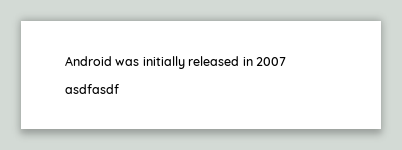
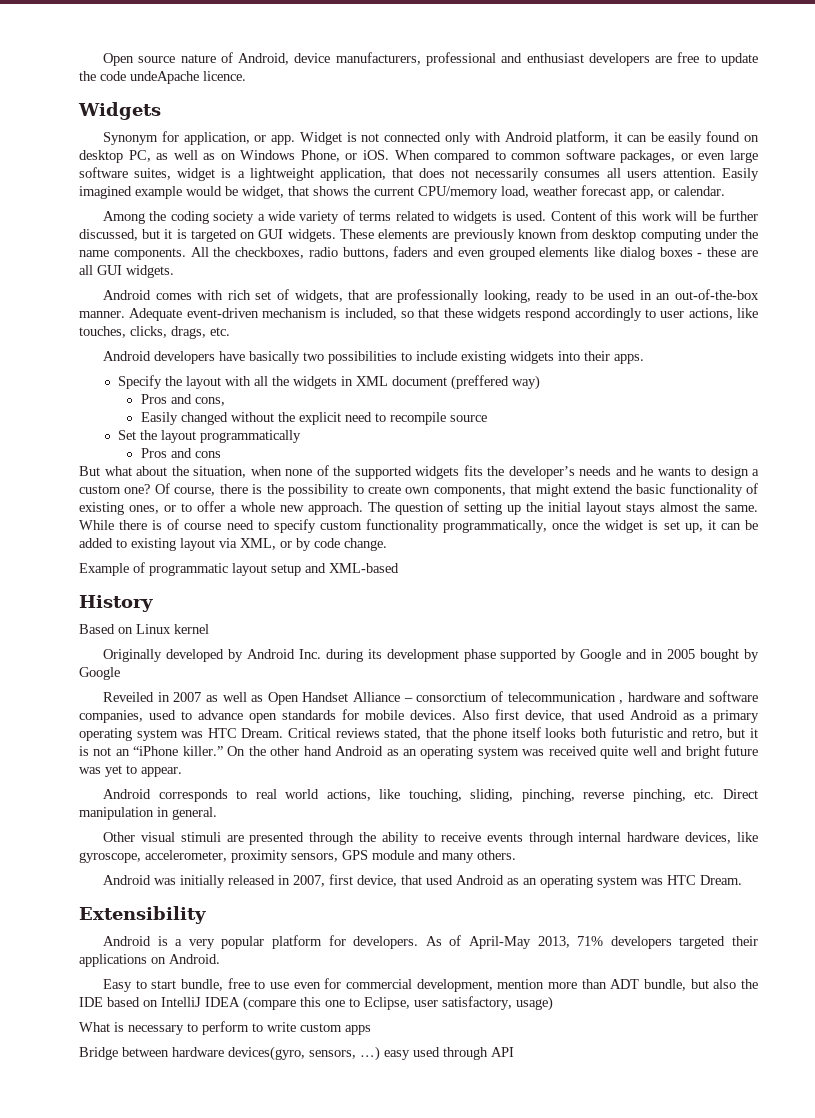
(65, 61) none -> [102,52,759,66] [79,71,246,84] [78,102,161,120] [102,131,760,145] [79,149,758,163] [79,167,759,181] [79,185,725,199] [102,210,758,224] [79,228,759,242] [79,246,758,260] [79,265,174,278] [102,289,759,303] [79,308,758,321] [79,326,230,339] [102,351,644,364] [117,375,540,390] [140,394,225,406] [140,412,487,425] [117,430,301,443] [140,448,221,458] [79,465,759,479] [79,483,759,497] [79,501,758,515] [79,519,758,533] [79,538,387,551] [79,562,399,576] [79,595,153,612] [79,624,209,634] [102,649,759,662] [79,667,120,680] [102,691,758,705] [79,709,759,723] [79,727,758,741] [79,745,759,759] [79,765,182,777] [102,789,758,802] [79,807,217,820] [102,832,758,845] [79,850,516,863] Open source nature of Android, device manufacturers, professional and enthusiast developers are free to update the code undeApache licence. // Widgets // Synonym for application, or app. Widget is not connected only with Android platform, it can be easily found on desktop PC, as well as on Windows Phone, or iOS. When compared to common software packages, or even large software suites, widget is a lightweight application, that does not necessarily consumes all users attention. Easily imagined example would be widget, that shows the current CPU/memory load, weather forecast app, or calendar. // Among the coding society a wide variety of terms related to widgets is used. Content of this work will be further discussed, but it is targeted on GUI widgets. These elements are previously known from desktop computing under the name components. All the checkboxes, radio buttons, faders and even grouped elements like dialog boxes - these are all GUI widgets. // Android comes with rich set of widgets, that are professionally looking, ready to be used in an out-of-the-box manner. Adequate event-driven mechanism is included, so that these widgets respond accordingly to user actions, like touches, clicks, drags, etc. // Android developers have basically two possibilities to include existing widgets into their apps. // Specify the layout with all the widgets in XML document (preffered way) // Pros and cons, // Easily changed without the explicit need to recompile source // Set the layout programmatically // Pros and cons // But what about the situation, when none of the supported widgets fits the developer’s needs and he wants to design a custom one? Of course, there is the possibility to create own components, that might extend the basic functionality of existing ones, or to offer a whole new approach. The question of setting up the initial layout stays almost the same. While there is of course need to specify custom functionality programmatically, once the widget is set up, it can be added to existing layout via XML, or by code change. // Example of programmatic layout setup and XML-based // History // Based on Linux kernel // Originally developed by Android Inc. during its development phase supported by Google and in 2005 bought by Google // Reveiled in 2007 as well as Open Handset Alliance – consorctium of telecommunication , hardware and software companies, used to advance open standards for mobile devices. Also first device, that used Android as a primary operating system was HTC Dream. Critical reviews stated, that the phone itself looks both futuristic and retro, but it is not an “iPhone killer.” On the other hand Android as an operating system was received quite well and bright future was yet to appear. // Android corresponds to real world actions, like touching, sliding, pinching, reverse pinching, etc. Direct manipulation in general. // Other visual stimuli are presented through the ability to receive events through internal hardware devices, like gyroscope, accelerometer, proximity sensors, GPS module and many others. //
[255,57,286,66] [65,84,119,94] 2007 // asdfasdf -> [292,874,742,888] [79,906,206,924] [102,935,758,949] [79,954,220,967] [102,978,759,992] [79,996,553,1011] [79,1021,371,1035] [79,1046,514,1061] 2007, first device, that used Android as an operating system was HTC Dream. // Extensibility // Android is a very popular platform for developers. As of April-May 2013, 71% developers targeted their applications on Android. // Easy to start bundle, free to use even for commercial development, mention more than ADT bundle, but also the IDE based on IntelliJ IDEA (compare this one to Eclipse, user satisfactory, usage) // What is necessary to perform to write custom apps // Bridge between hardware devices(gyro, sensors, …) easy used through API

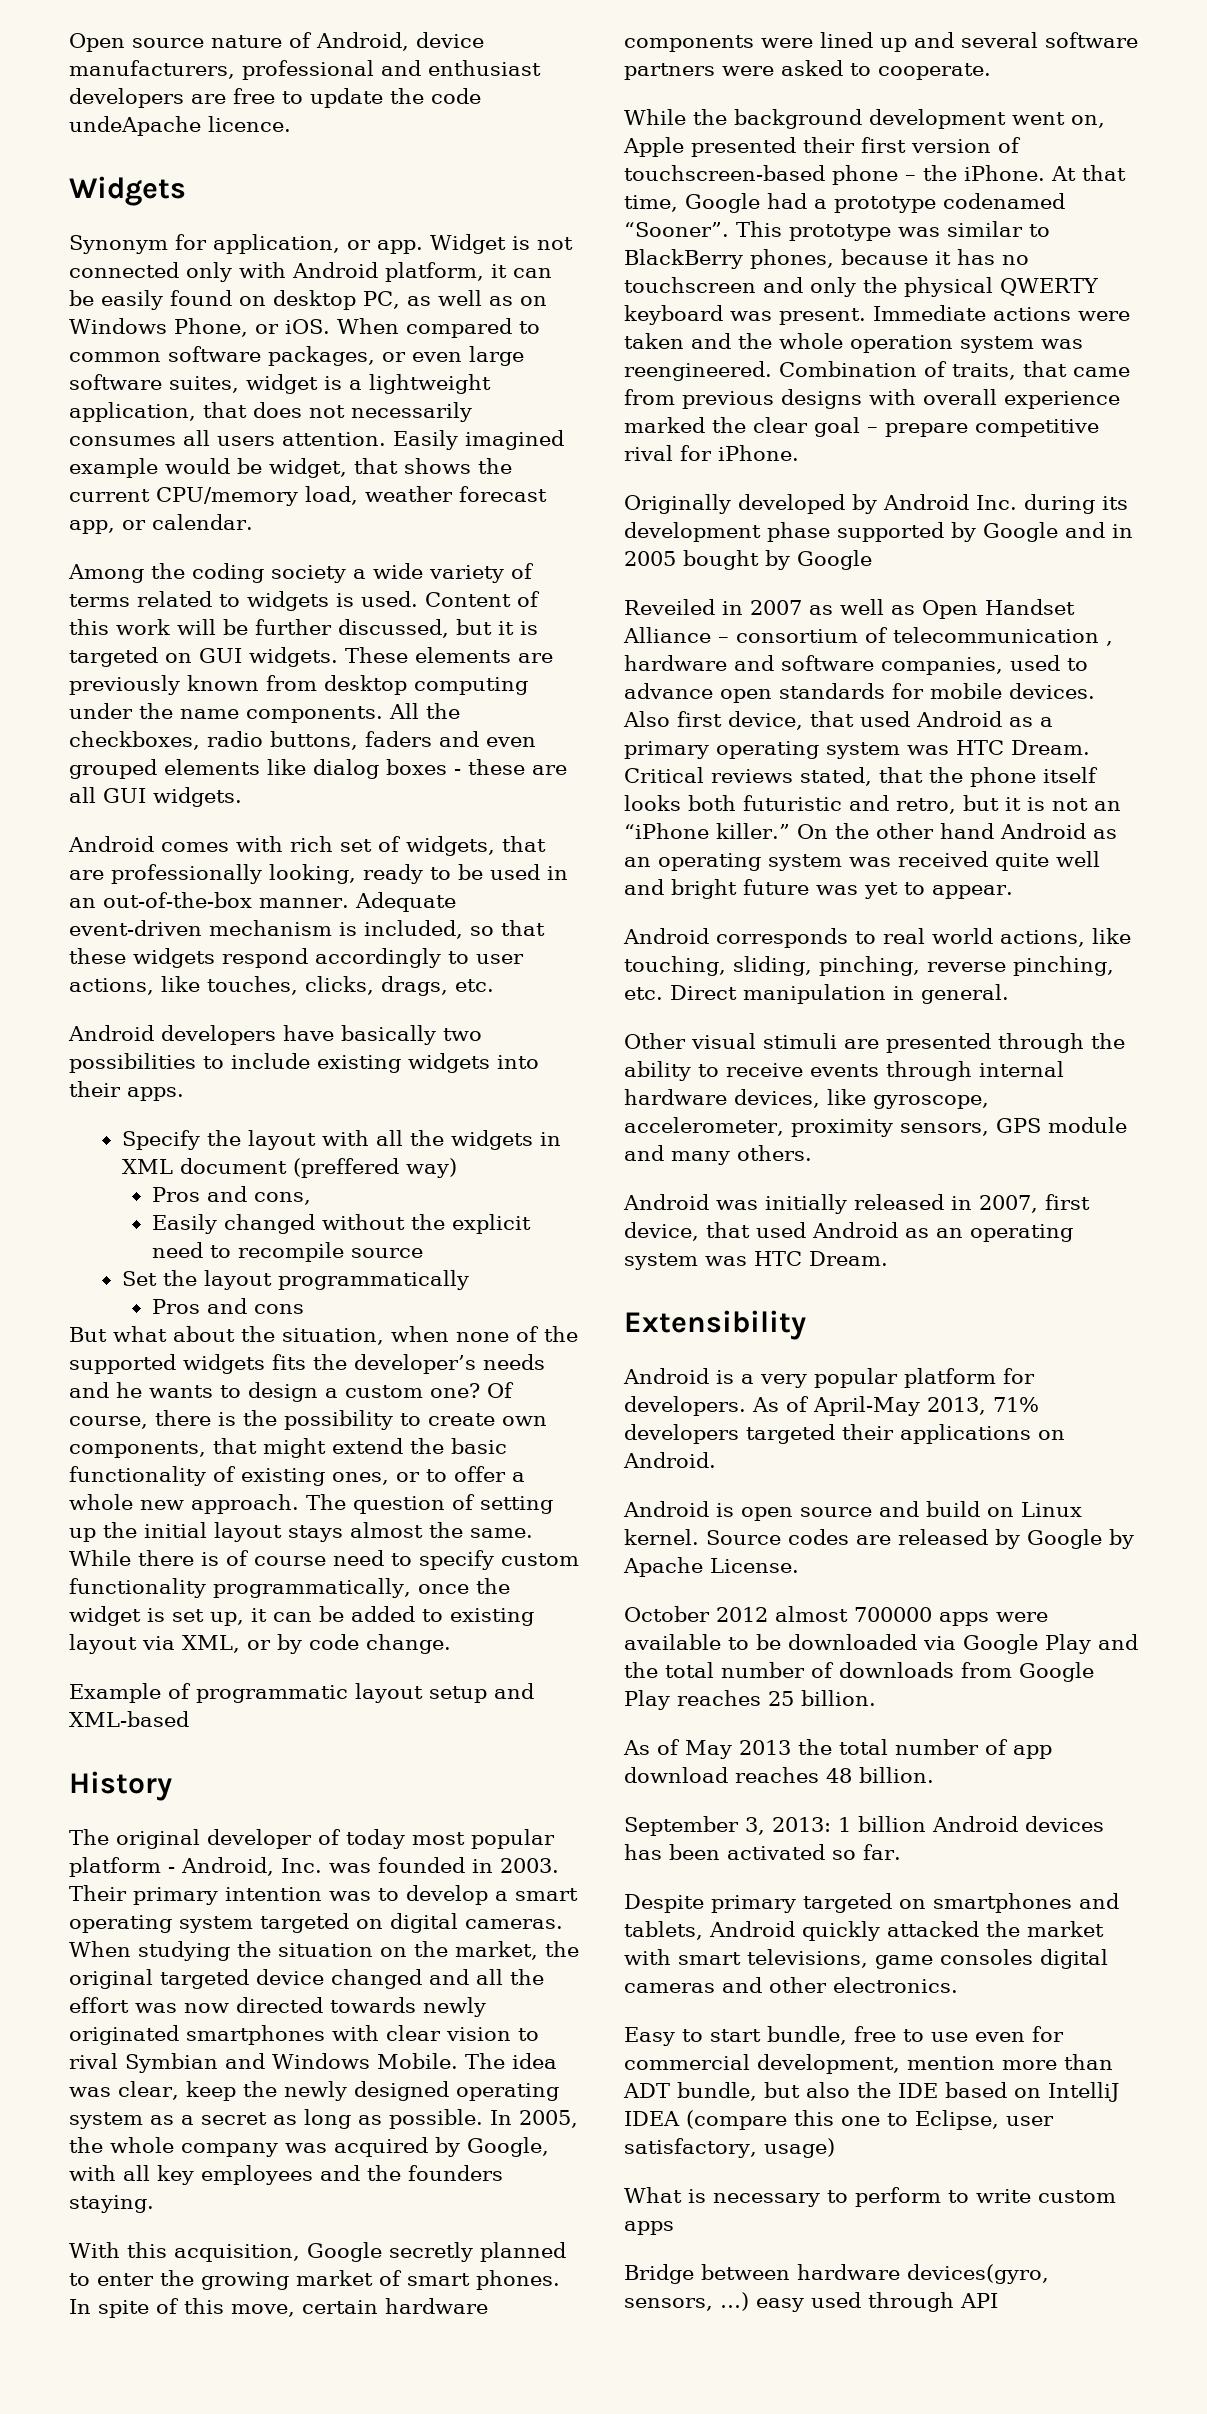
[79,624,209,634] Based on Linux kernel -> [69,1829,555,1849] [69,1857,559,1877] [69,1885,578,1905] [69,1913,563,1933] [69,1941,579,1961] [69,1969,544,1989] [69,1997,486,2017] [69,2025,539,2045] [69,2053,557,2073] [69,2081,559,2101] [69,2109,578,2129] [69,2137,549,2157] [69,2165,503,2185] [69,2195,154,2213] [69,2242,566,2262] [69,2270,560,2290] [69,2298,488,2318] [624,32,1138,52] [624,60,991,80] [624,109,1105,129] [623,137,1021,157] [624,165,1126,185] [624,193,1065,213] [624,221,1050,241] [624,249,1029,269] [624,277,1099,297] [624,305,1130,325] [624,333,1083,353] [624,361,1130,381] [624,389,1120,409] [624,417,1099,437] [624,445,799,461] The original developer of today most popular platform - Android, Inc. was founded in 2003. Their primary intention was to develop a smart operating system targeted on digital cameras. When studying the situation on the market, the original targeted device changed and all the effort was now directed towards newly originated smartphones with clear vision to rival Symbian and Windows Mobile. The idea was clear, keep the newly designed operating system as a secret as long as possible. In 2005, the whole company was acquired by Google, with all key employees and the founders staying. // With this acquisition, Google secretly planned to enter the growing market of smart phones. In spite of this move, certain hardware components were lined up and several software partners were asked to cooperate. // While the background development went on, Apple presented their first version of touchscreen-based phone – the iPhone. At that time, Google had a prototype codenamed “Sooner”. This prototype was similar to BlackBerry phones, because it has no touchscreen and only the physical QWERTY keyboard was present. Immediate actions were taken and the whole operation system was reengineered. Combination of traits, that came from previous designs with overall experience marked the clear goal – prepare competitive rival for iPhone.
[416,692,488,702] consorctium -> [736,629,858,643] consortium
(220, 959) none -> [623,1501,1082,1521] [624,1529,1134,1549] [623,1557,799,1577] [624,1606,1048,1626] [624,1634,1138,1654] [624,1662,1094,1682] [624,1690,876,1710] [623,1739,1052,1759] [624,1767,934,1783] [624,1816,1104,1836] [624,1844,901,1860] [624,1893,1119,1913] [624,1921,1104,1941] [624,1949,1108,1969] [624,1977,958,1993] // Android is open source and build on Linux kernel. Source codes are released by Google by Apache License. // October 2012 almost 700000 apps were available to be downloaded via Google Play and the total number of downloads from Google Play reaches 25 billion. // As of May 2013 the total number of app download reaches 48 billion. // September 3, 2013: 1 billion Android devices has been activated so far. // Despite primary targeted on smartphones and tablets, Android quickly attacked the market with smart televisions, game consoles digital cameras and other electronics.

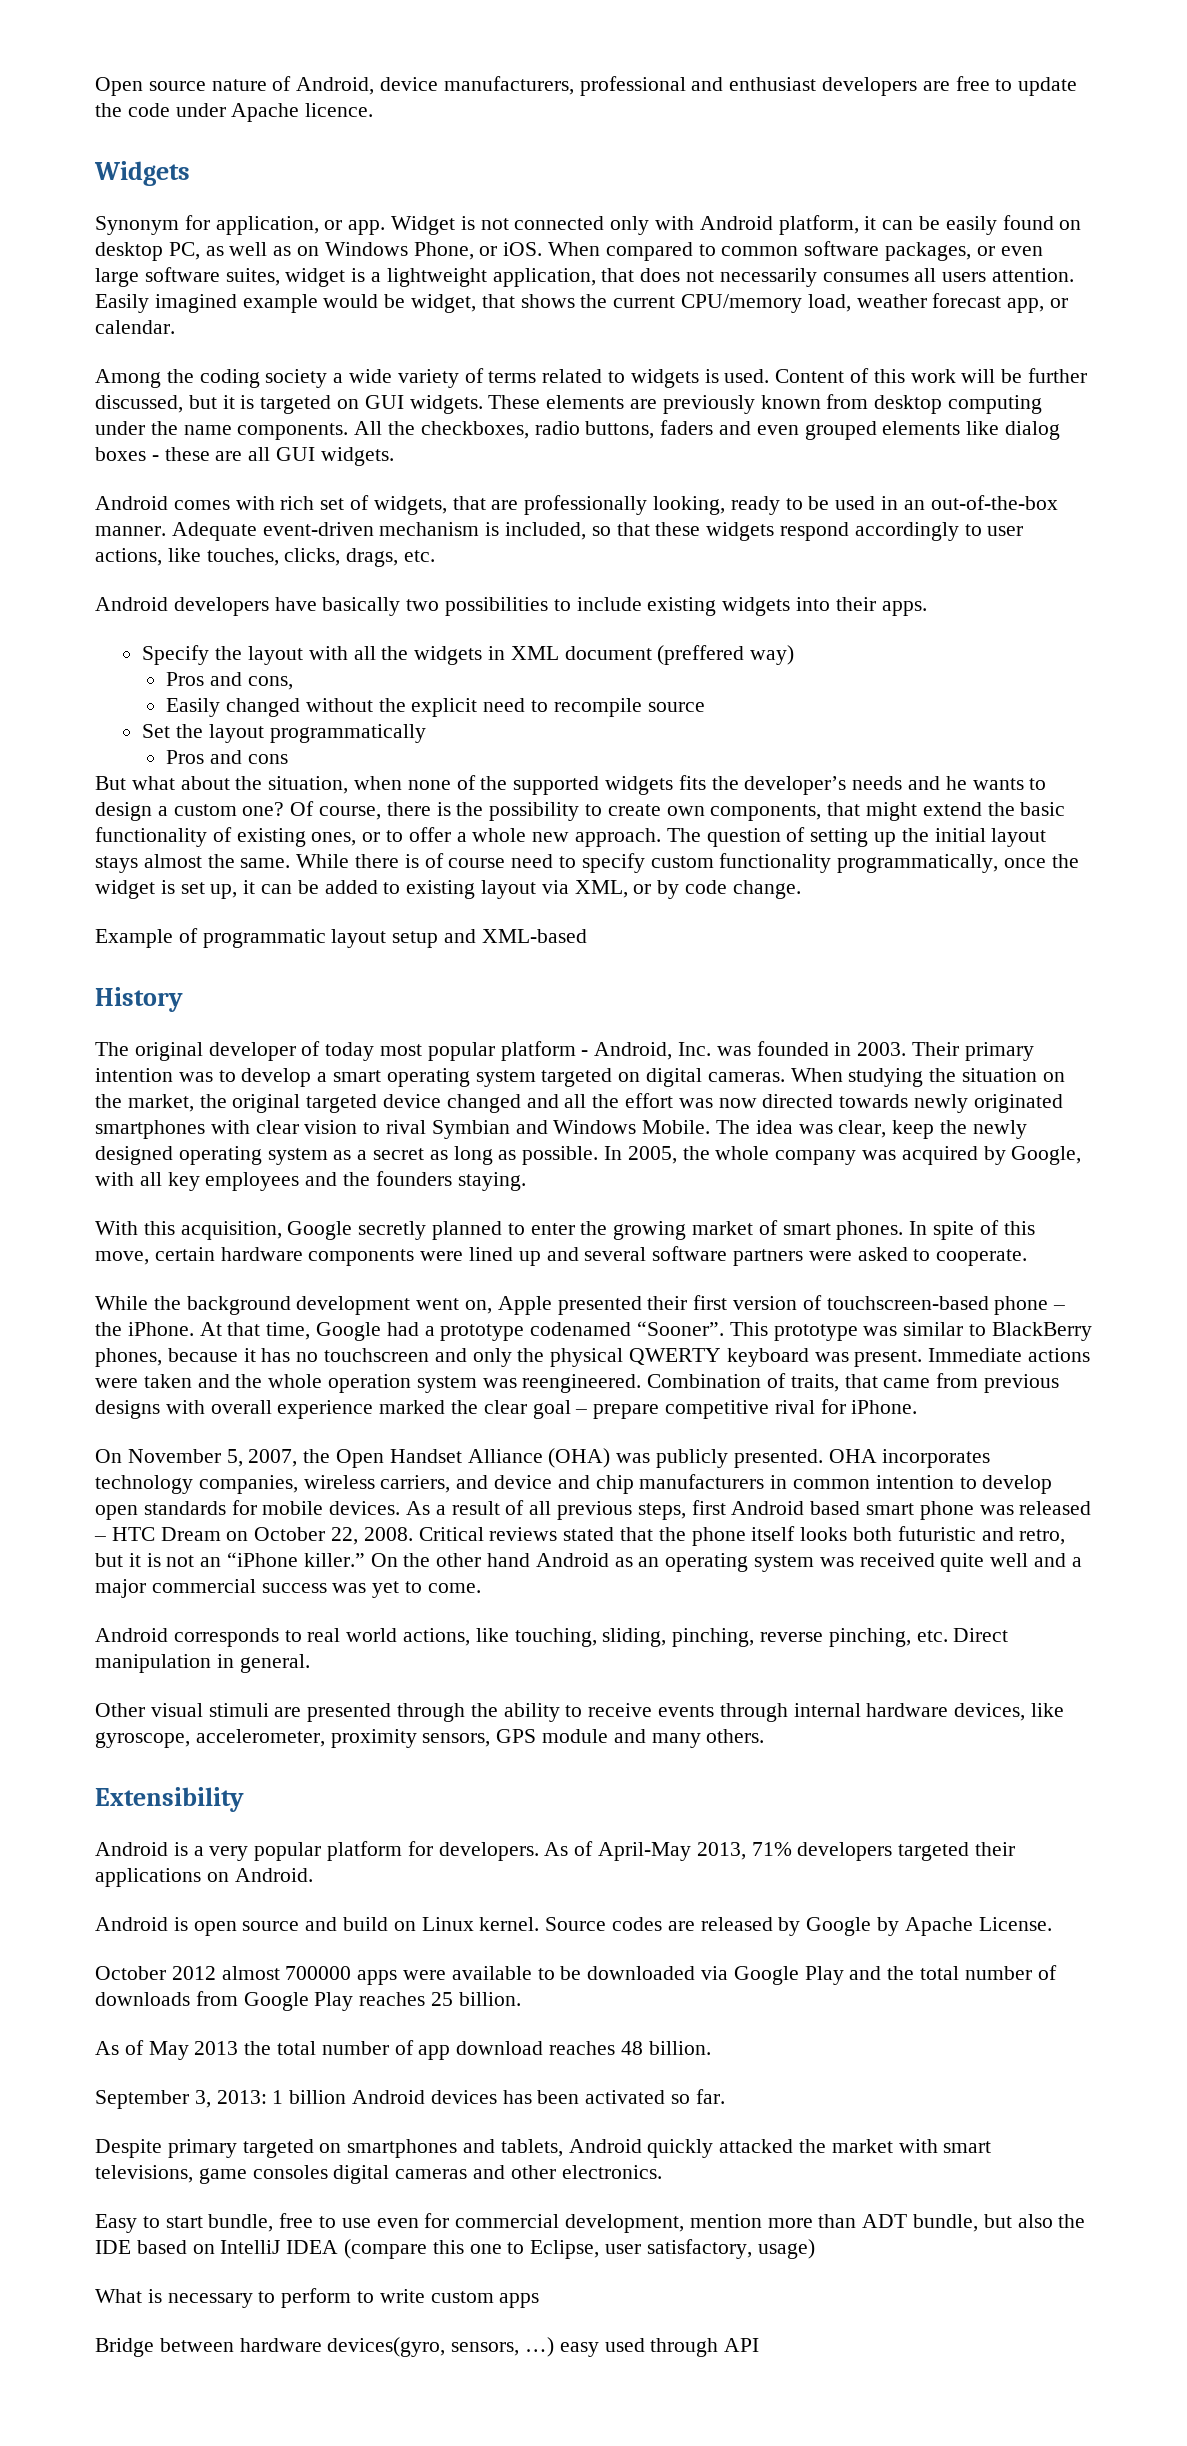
[69,116,201,136] undeApache -> [175,103,300,122] under Apache
[624,494,1128,514] [624,522,1133,542] [624,550,872,570] [624,599,1075,619] [623,627,1113,646] [624,655,1088,675] [624,683,713,699] Originally developed by Android Inc. during its development phase supported by Google and in 2005 bought by Google // Reveiled in 2007 as well as Open Handset Alliance – consortium of telecommunication , hardware and software companies, used to advance -> [95,1448,991,1468] [95,1474,1053,1494] On November 5, 2007, the Open Handset Alliance (OHA) was publicly presented. OHA incorporates technology companies, wireless carriers, and device and chip manufacturers in common intention to develop
[623,711,1053,730] [624,740,1090,759] Also first device, that used Android as a primary operating system was HTC Dream. -> [406,1500,1092,1520] [94,1527,413,1545] As a result of all previous steps, first Android based smart phone was released – HTC Dream on October 22, 2008.
[800,767,872,786] stated, -> [563,1527,615,1541] stated
[671,879,809,899] bright future -> [1071,1557,1082,1567] [95,1579,327,1598] a major commercial success
[932,885,1013,899] appear. -> [427,1583,481,1593] come.
[623,1194,1090,1214] [624,1222,1073,1242] [624,1251,888,1270] // Android was initially released in 2007, first device, that used Android as an operating system was HTC Dream. -> (765, 1736) none

